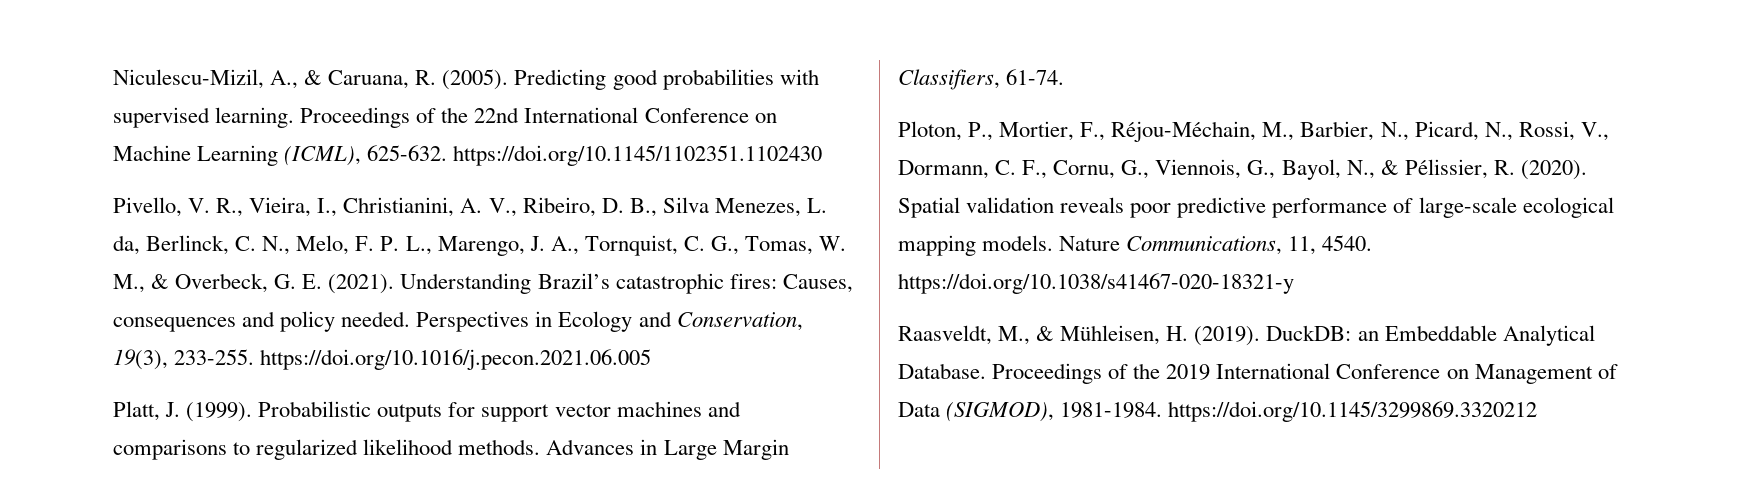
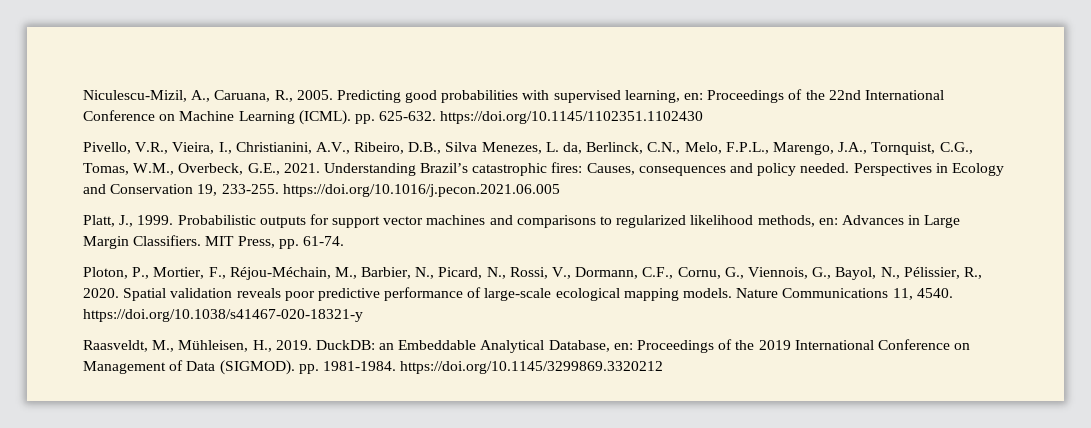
[304,69,509,90] & Caruana, R. (2005). -> [214,90,333,102] Caruana, R., 2005.
[215,107,295,128] learning. -> [624,90,704,103] learning, en:
[284,146,362,166] (ICML), -> [298,110,375,125] (ICML). pp.
[188,198,244,217] V. R., -> [135,142,169,154] V.R.,
[460,197,657,217] A. V., Ribeiro, D. B., -> [315,142,442,154] A.V., Ribeiro, D.B.,
[235,235,847,256] [113,273,395,294] C. N., Melo, F. P. L., Marengo, J. A., Tornquist, C. G., Tomas, W. M., & Overbeck, G. E. (2021). -> [647,142,973,155] [83,163,320,175] C.N., Melo, F.P.L., Marengo, J.A., Tornquist, C.G., Tomas, W.M., Overbeck, G.E., 2021.
[676,312,803,331] [113,349,168,370] Conservation, 19(3), -> [110,184,218,196] Conservation 19,
[165,402,253,422] J. (1999). -> [119,215,174,227] J., 1999.
[458,439,541,455] methods. -> [757,215,838,227] methods, en:
[898,69,1000,90] Classifiers, -> [133,235,299,249] Classifiers. MIT Press, pp.
[995,160,1048,179] C. F., -> [642,267,674,279] C.F.,
[1380,159,1587,180] & Pélissier, R. (2020). -> [903,267,982,279] [83,288,119,298] Pélissier, R., 2020.
[1126,236,1283,255] Communications, -> [782,288,889,298] Communications
[1036,325,1261,346] & Mühleisen, H. (2019). -> [178,340,312,352] Mühleisen, H., 2019.
[898,363,986,379] Database. -> [548,340,633,352] Database, en:
[946,401,1055,422] (SIGMOD), -> [219,360,319,375] (SIGMOD). pp.

